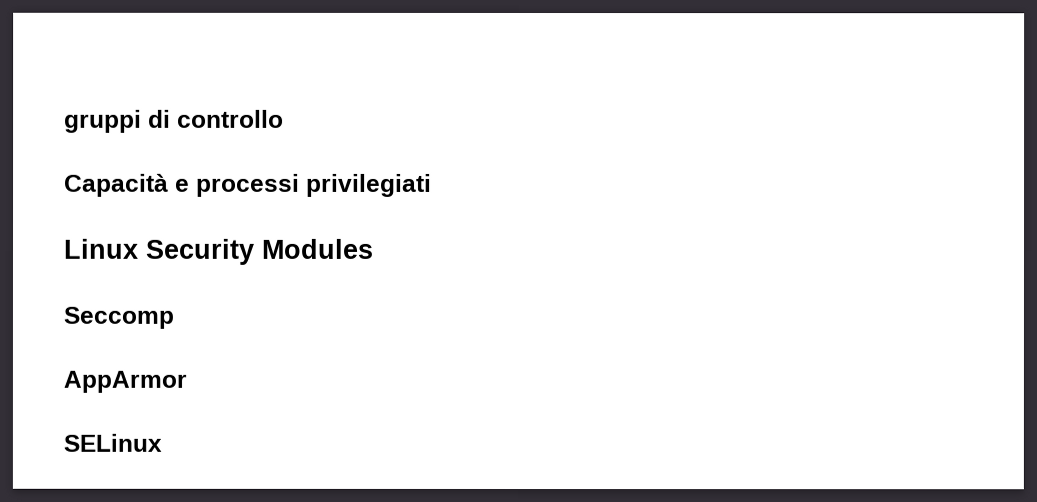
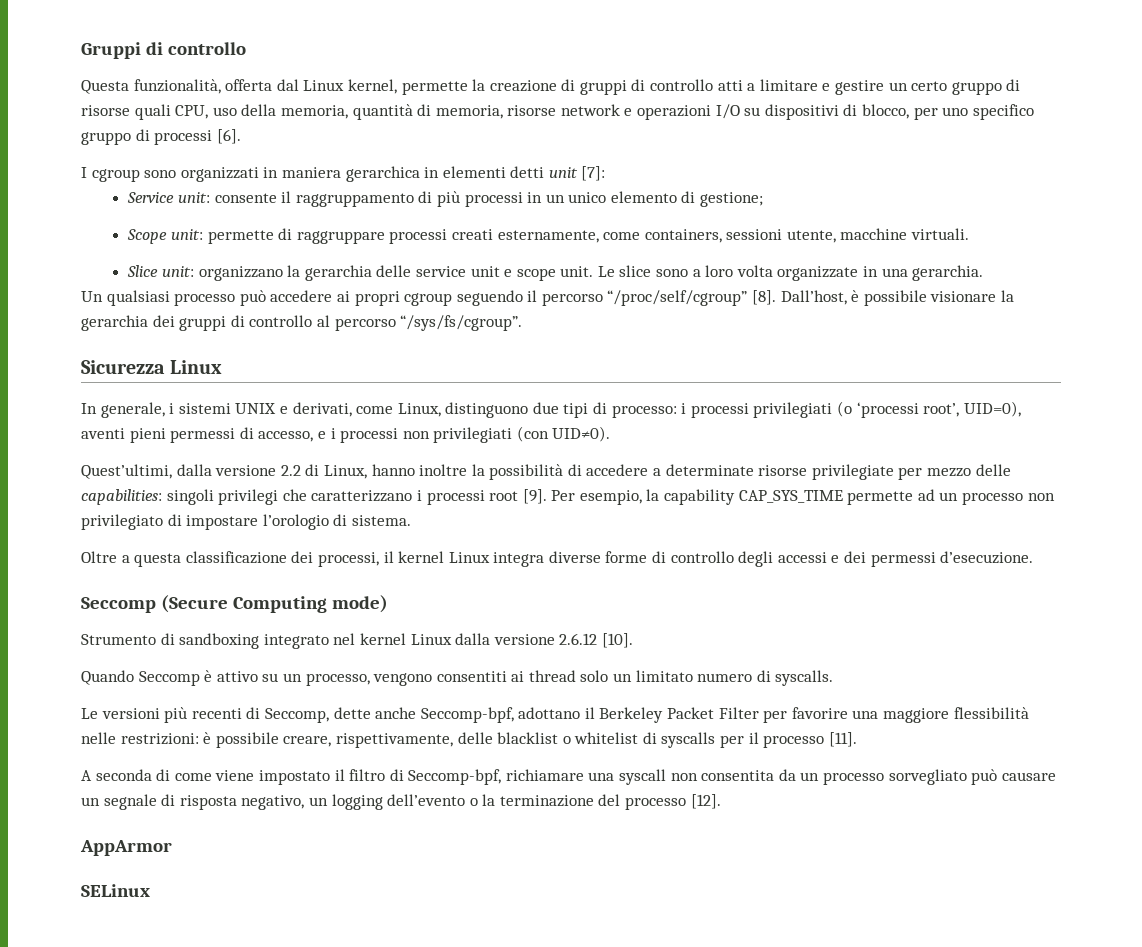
[64,109,284,133] [64,173,432,197] [63,238,374,265] [63,306,174,329] gruppi di controllo // Capacità e processi privilegiati // Linux Security Modules // Seccomp -> [81,42,246,59] [81,79,1021,95] [81,104,1034,120] [81,129,241,145] [81,166,606,182] [127,191,764,207] [127,228,970,244] [127,265,984,281] [81,290,1015,306] [81,315,523,331] [81,360,223,374] [81,401,1021,418] [81,426,611,443] [81,464,1011,480] [81,489,1055,505] [81,514,411,530] [81,551,1034,567] [81,595,388,613] [81,633,633,649] [81,670,834,686] [81,707,1029,723] [81,732,857,748] [81,769,1056,785] [81,794,721,810] Gruppi di controllo // Questa funzionalità, offerta dal Linux kernel, permette la creazione di gruppi di controllo atti a limitare e gestire un certo gruppo di risorse quali CPU, uso della memoria, quantità di memoria, risorse network e operazioni I/O su dispositivi di blocco, per uno specifico gruppo di processi [6]. // I cgroup sono organizzati in maniera gerarchica in elementi detti unit [7]: // Service unit: consente il raggruppamento di più processi in un unico elemento di gestione; // Scope unit: permette di raggruppare processi creati esternamente, come containers, sessioni utente, macchine virtuali. // Slice unit: organizzano la gerarchia delle service unit e scope unit. Le slice sono a loro volta organizzate in una gerarchia. // Un qualsiasi processo può accedere ai propri cgroup seguendo il percorso “/proc/self/cgroup” [8]. Dall’host, è possibile visionare la gerarchia dei gruppi di controllo al percorso “/sys/fs/cgroup”. // Sicurezza Linux // In generale, i sistemi UNIX e derivati, come Linux, distinguono due tipi di processo: i processi privilegiati (o ‘processi root’, UID=0), aventi pieni permessi di accesso, e i processi non privilegiati (con UID≠0). // Quest’ultimi, dalla versione 2.2 di Linux, hanno inoltre la possibilità di accedere a determinate risorse privilegiate per mezzo delle capabilities: singoli privilegi che caratterizzano i processi root [9]. Per esempio, la capability CAP_SYS_TIME permette ad un processo non privilegiato di impostare l’orologio di sistema. // Oltre a questa classificazione dei processi, il kernel Linux integra diverse forme di controllo degli accessi e dei permessi d’esecuzione. // Seccomp (Secure Computing mode) // Strumento di sandboxing integrato nel kernel Linux dalla versione 2.6.12 [10]. // Quando Seccomp è attivo su un processo, vengono consentiti ai thread solo un limitato numero di syscalls. // Le versioni più recenti di Seccomp, dette anche Seccomp-bpf, adottano il Berkeley Packet Filter per favorire una maggiore flessibilità nelle restrizioni: è possibile creare, rispettivamente, delle blacklist o whitelist di syscalls per il processo [11]. // A seconda di come viene impostato il filtro di Seccomp-bpf, richiamare una syscall non consentita da un processo sorvegliato può causare un segnale di risposta negativo, un logging dell’evento o la terminazione del processo [12].

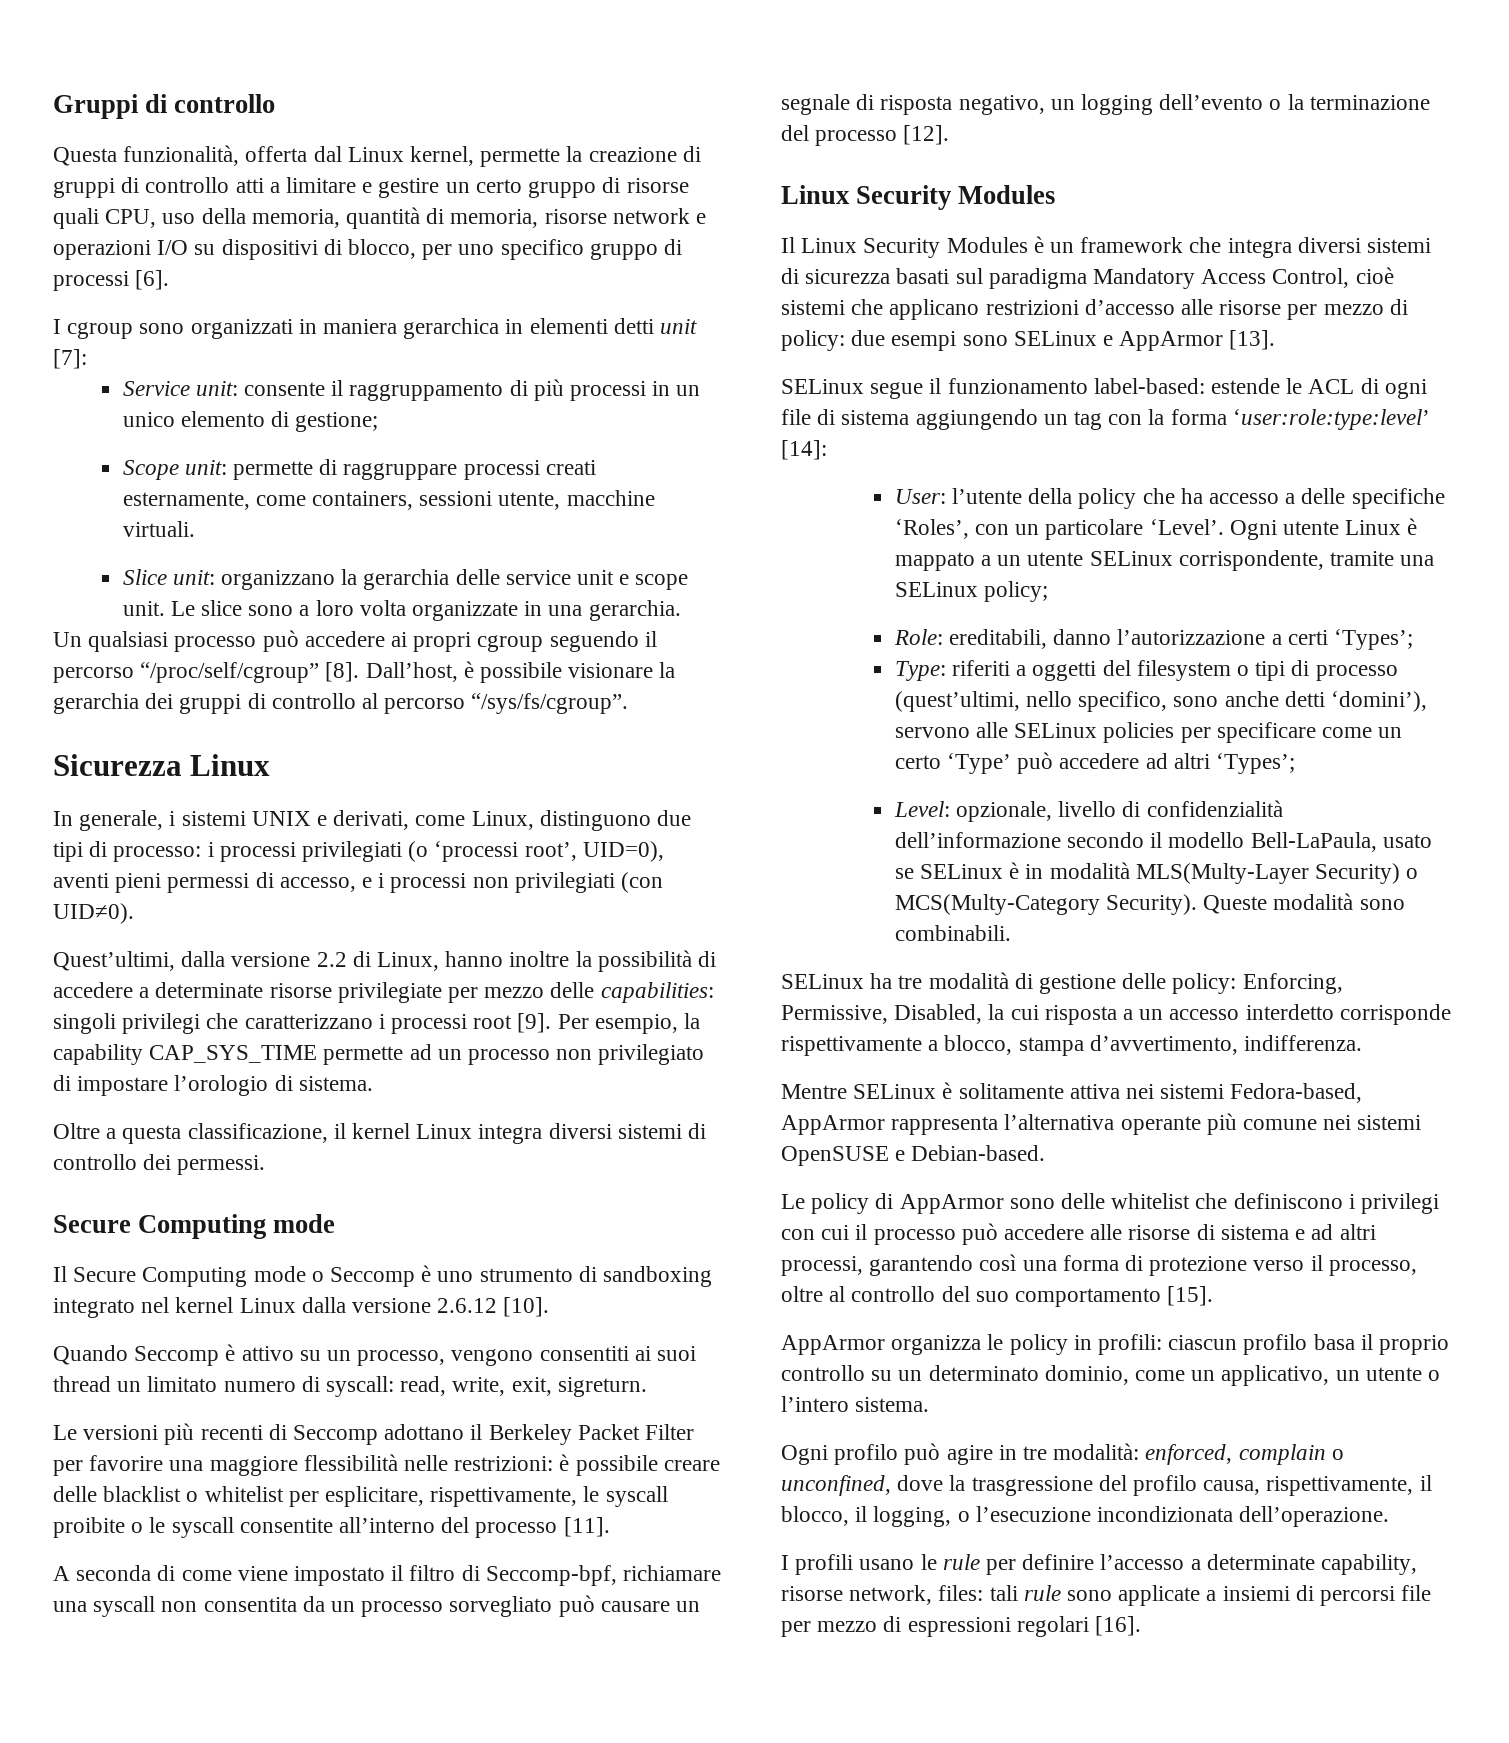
[185,551,379,567] classificazione dei processi, -> [187,1123,328,1143] classificazione,
[548,551,1034,567] [81,595,388,613] [81,634,156,645] diverse forme di controllo degli accessi e dei permessi d’esecuzione. // Seccomp (Secure Computing mode) // Strumento -> [548,1123,707,1139] [53,1154,266,1175] [53,1214,336,1239] [53,1265,573,1287] diversi sistemi di controllo dei permessi. // Secure Computing mode // Il Secure Computing mode o Seccomp è uno strumento
[528,670,609,682] thread solo -> [657,1346,697,1361] [53,1376,111,1392] suoi thread
[775,670,834,686] syscalls. -> [326,1376,647,1397] syscall: read, write, exit, sigreturn.
[264,707,514,723] Seccomp, dette anche Seccomp-bpf, -> [293,1425,379,1445] Seccomp
[283,733,453,748] creare, rispettivamente, -> [663,1460,720,1471] creare
[642,732,759,748] di syscalls per il -> [288,1486,668,1507] [53,1517,470,1538] per esplicitare, rispettivamente, le syscall proibite o le syscall consentite all’interno del
[80,840,172,856] [81,884,150,897] AppArmor // SELinux -> [781,185,1056,210] [781,236,1432,258] [781,267,1394,289] [781,299,1408,320] [781,330,1276,351] [781,378,1427,399] [781,409,1430,430] [781,440,827,460] [894,488,1445,509] [894,518,1418,540] [894,550,1435,571] [894,581,1048,602] [893,629,1413,650] [894,660,1398,681] [894,691,1427,712] [894,722,1403,743] [894,752,1295,774] [893,800,1283,822] [894,832,1432,852] [894,862,1419,884] [894,893,1405,915] [894,925,1011,941] [781,972,1343,994] [781,1004,1451,1025] [781,1035,1363,1056] [781,1082,1363,1103] [781,1113,1422,1135] [781,1145,1046,1166] [781,1193,1440,1214] [781,1223,1376,1245] [781,1254,1417,1276] [781,1286,1214,1307] [781,1334,1450,1355] [781,1365,1441,1386] [781,1396,930,1412] [781,1443,1344,1465] [781,1475,1432,1496] [781,1506,1390,1527] [781,1554,1418,1575] [781,1585,1432,1606] [781,1616,1142,1637] Linux Security Modules // Il Linux Security Modules è un framework che integra diversi sistemi di sicurezza basati sul paradigma Mandatory Access Control, cioè sistemi che applicano restrizioni d’accesso alle risorse per mezzo di policy: due esempi sono SELinux e AppArmor [13]. // SELinux segue il funzionamento label-based: estende le ACL di ogni file di sistema aggiungendo un tag con la forma ‘user:role:type:level’ [14]: // User: l’utente della policy che ha accesso a delle specifiche ‘Roles’, con un particolare ‘Level’. Ogni utente Linux è mappato a un utente SELinux corrispondente, tramite una SELinux policy; // Role: ereditabili, danno l’autorizzazione a certi ‘Types’; // Type: riferiti a oggetti del filesystem o tipi di processo (quest’ultimi, nello specifico, sono anche detti ‘domini’), servono alle SELinux policies per specificare come un certo ‘Type’ può accedere ad altri ‘Types’; // Level: opzionale, livello di confidenzialità dell’informazione secondo il modello Bell-LaPaula, usato se SELinux è in modalità MLS(Multy-Layer Security) o MCS(Multy-Category Security). Queste modalità sono combinabili. // SELinux ha tre modalità di gestione delle policy: Enforcing, Permissive, Disabled, la cui risposta a un accesso interdetto corrisponde rispettivamente a blocco, stampa d’avvertimento, indifferenza. // Mentre SELinux è solitamente attiva nei sistemi Fedora-based, AppArmor rappresenta l’alternativa operante più comune nei sistemi OpenSUSE e Debian-based. // Le policy di AppArmor sono delle whitelist che definiscono i privilegi con cui il processo può accedere alle risorse di sistema e ad altri processi, garantendo così una forma di protezione verso il processo, oltre al controllo del suo comportamento [15]. // AppArmor organizza le policy in profili: ciascun profilo basa il proprio controllo su un determinato dominio, come un applicativo, un utente o l’intero sistema. // Ogni profilo può agire in tre modalità: enforced, complain o unconfined, dove la trasgressione del profilo causa, rispettivamente, il blocco, il logging, o l’esecuzione incondizionata dell’operazione. // I profili usano le rule per definire l’accesso a determinate capability, risorse network, files: tali rule sono applicate a insiemi di percorsi file per mezzo di espressioni regolari [16].

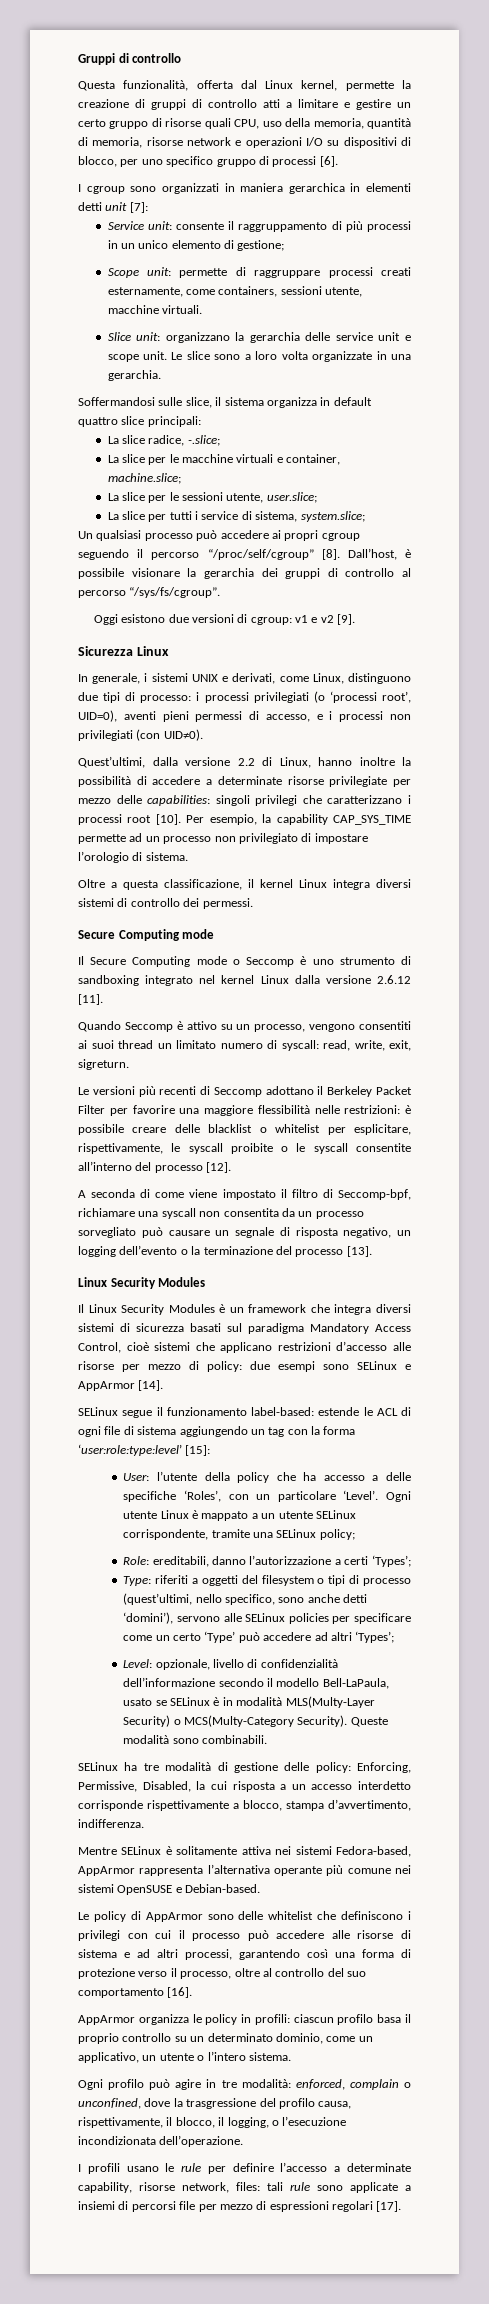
(681, 610) none -> [78,397,372,408] [78,416,201,427] [107,435,220,446] [107,454,341,465] [107,473,181,484] [107,492,317,503] [107,511,365,522] // Soffermandosi sulle slice, il sistema organizza in default quattro slice principali: // La slice radice, -.slice; // La slice per le macchine virtuali e container, machine.slice; // La slice per le sessioni utente, user.slice; // La slice per tutti i service di sistema, system.slice;
(629, 703) none -> [93,614,356,625] // Oggi esistono due versioni di cgroup: v1 e v2 [9].
[517,1013,552,1033] [9]. -> [155,814,181,825] [10].
[503,1297,550,1317] [10]. -> [78,994,103,1005] [11].
[563,1517,610,1537] [11]. -> [206,1162,232,1173] [12].
[903,125,950,145] [12]. -> [346,1246,372,1257] [13].
[1229,330,1276,350] [13]. -> [138,1380,164,1391] [14].
[781,440,827,460] [14]: -> [185,1445,211,1456] [15]:
[1167,1286,1214,1306] [15]. -> [167,1987,193,1998] [16].
[1095,1616,1142,1636] [16]. -> [376,2201,402,2212] [17].

